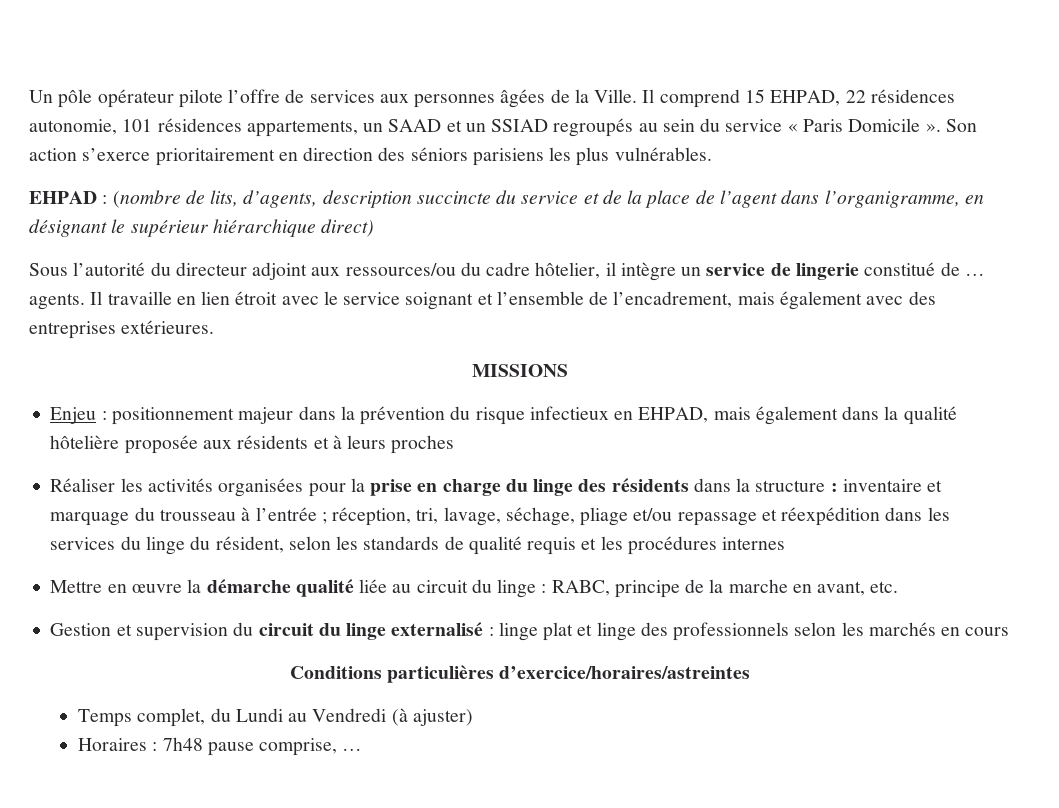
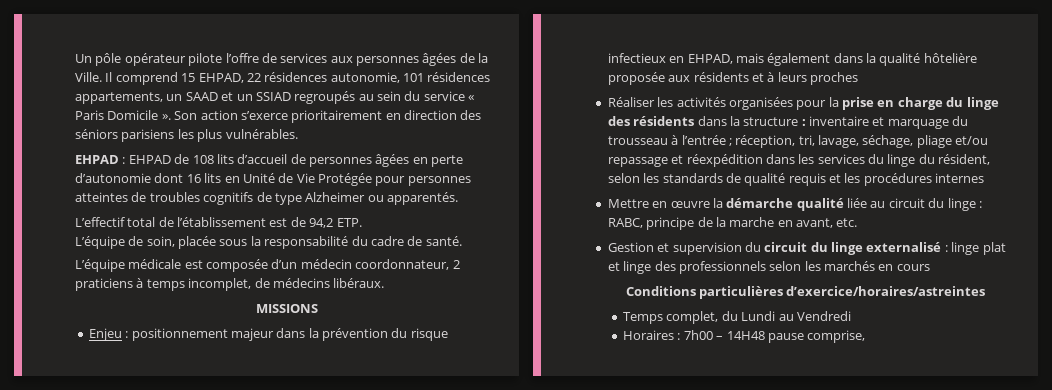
[112,190,984,208] [29,219,375,237] [29,262,985,281] [29,291,936,310] [29,320,215,339] (nombre de lits, d’agents, description succincte du service et de la place de l’agent dans l’organigramme, en désignant le supérieur hiérarchique direct) // Sous l’autorité du directeur adjoint aux ressources/ou du cadre hôtelier, il intègre un service de lingerie constitué de … agents. Il travaille en lien étroit avec le service soignant et l’ensemble de l’encadrement, mais également avec des entreprises extérieures. -> [128,154,464,167] [75,173,471,186] [75,192,458,205] [75,217,362,228] [75,236,462,249] [75,259,460,272] [75,278,385,291] EHPAD de 108 lits d’accueil de personnes âgées en perte d’autonomie dont 16 lits en Unité de Vie Protégée pour personnes atteintes de troubles cognitifs de type Alzheimer ou apparentés. // L’effectif total de l’établissement est de 94,2 ETP. // L’équipe de soin, placée sous la responsabilité du cadre de santé. // L’équipe médicale est composée d’un médecin coordonnateur, 2 praticiens à temps incomplet, de médecins libéraux.
[391,708,473,726] (à ajuster) -> (851, 316) none
[162,737,203,751] 7h48 -> [683,330,765,340] 7h00 – 14H48
[342,748,363,751] … -> (866, 336) none

